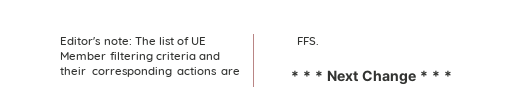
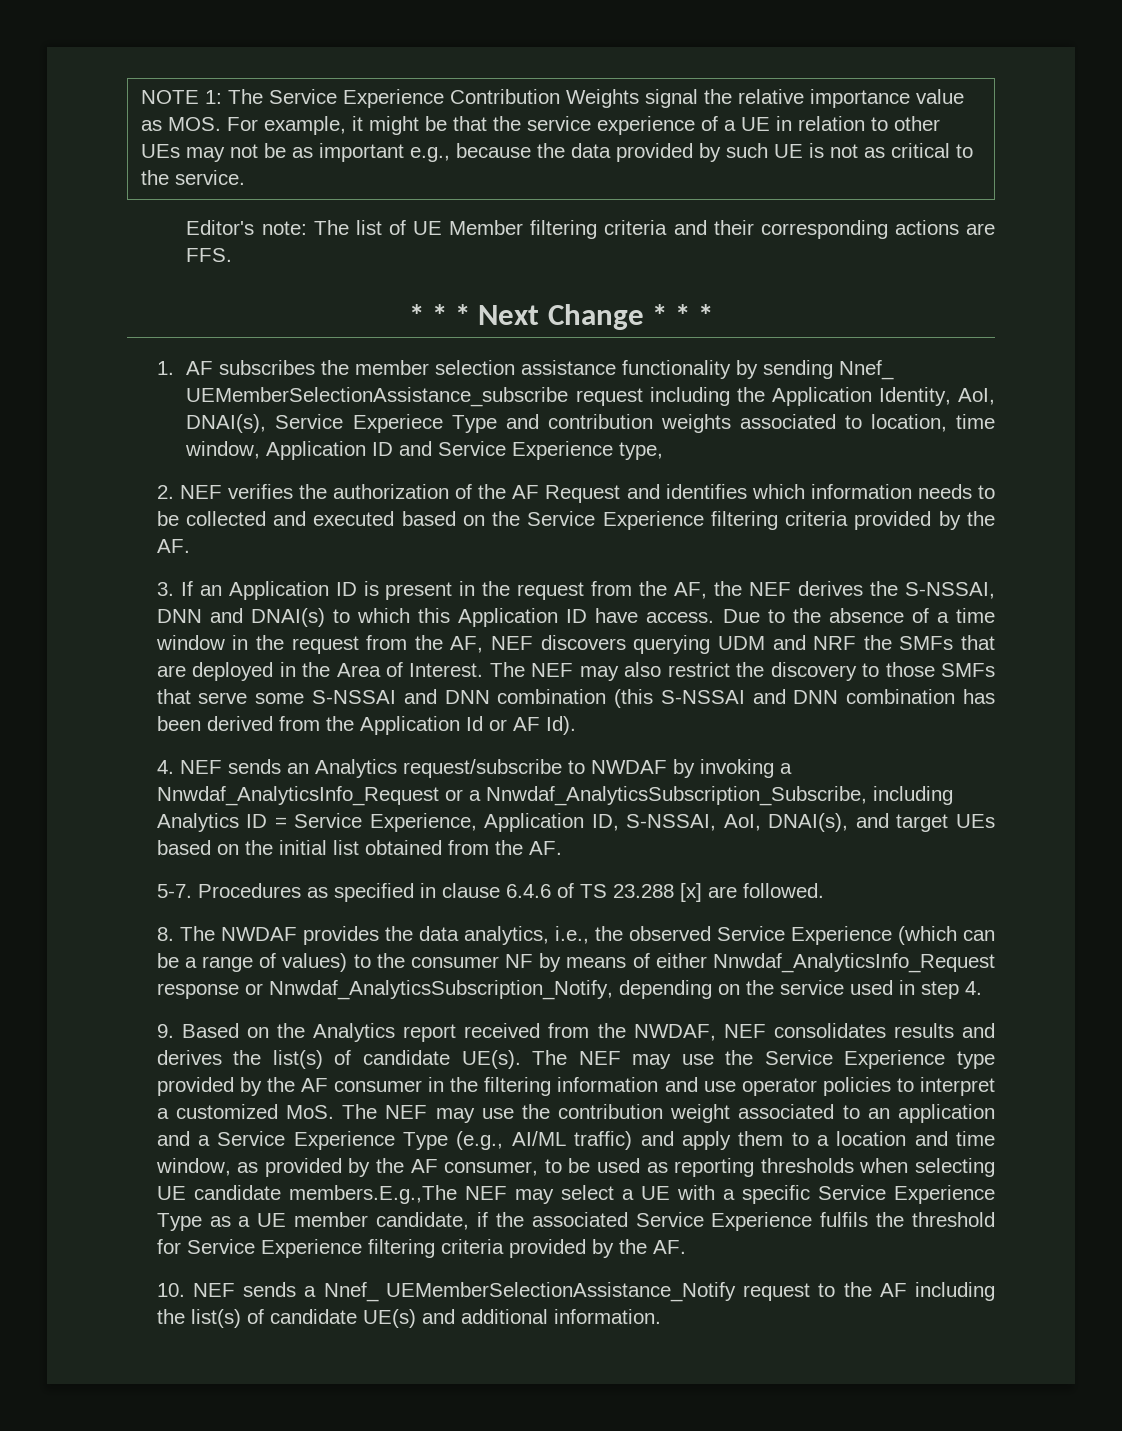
(60, 41) none -> [141,89,965,108] [141,116,941,135] [141,143,974,162] [141,170,246,185] NOTE 1: The Service Experience Contribution Weights signal the relative importance value as MOS. For example, it might be that the service experience of a UE in relation to other UEs may not be as important e.g., because the data provided by such UE is not as critical to the service. //
(452, 75) none -> [156,360,895,380] [186,387,996,407] [186,414,996,433] [185,441,664,460] [156,484,995,503] [156,511,996,530] [156,539,190,553] [156,581,995,600] [156,608,995,627] [155,635,995,654] [156,662,995,681] [156,689,996,708] [156,716,576,735] [156,759,792,778] [156,786,953,806] [156,813,996,832] [156,840,562,855] [156,883,824,902] [156,926,995,945] [156,953,995,973] [156,980,982,1000] [156,1023,996,1042] [156,1050,996,1069] [156,1077,995,1096] [156,1104,996,1123] [156,1131,995,1150] [155,1158,995,1177] [156,1185,996,1204] [156,1212,995,1231] [156,1239,686,1258] [156,1282,995,1302] [156,1309,661,1328] // 1. AF subscribes the member selection assistance functionality by sending Nnef_ UEMemberSelectionAssistance_subscribe request including the Application Identity, AoI, DNAI(s), Service Experiece Type and contribution weights associated to location, time window, Application ID and Service Experience type, // 2. NEF verifies the authorization of the AF Request and identifies which information needs to be collected and executed based on the Service Experience filtering criteria provided by the AF. // 3. If an Application ID is present in the request from the AF, the NEF derives the S-NSSAI, DNN and DNAI(s) to which this Application ID have access. Due to the absence of a time window in the request from the AF, NEF discovers querying UDM and NRF the SMFs that are deployed in the Area of Interest. The NEF may also restrict the discovery to those SMFs that serve some S-NSSAI and DNN combination (this S-NSSAI and DNN combination has been derived from the Application Id or AF Id). // 4. NEF sends an Analytics request/subscribe to NWDAF by invoking a Nnwdaf_AnalyticsInfo_Request or a Nnwdaf_AnalyticsSubscription_Subscribe, including Analytics ID = Service Experience, Application ID, S-NSSAI, AoI, DNAI(s), and target UEs based on the initial list obtained from the AF. // 5-7. Procedures as specified in clause 6.4.6 of TS 23.288 [x] are followed. // 8. The NWDAF provides the data analytics, i.e., the observed Service Experience (which can be a range of values) to the consumer NF by means of either Nnwdaf_AnalyticsInfo_Request response or Nnwdaf_AnalyticsSubscription_Notify, depending on the service used in step 4. // 9. Based on the Analytics report received from the NWDAF, NEF consolidates results and derives the list(s) of candidate UE(s). The NEF may use the Service Experience type provided by the AF consumer in the filtering information and use operator policies to interpret a customized MoS. The NEF may use the contribution weight associated to an application and a Service Experience Type (e.g., AI/ML traffic) and apply them to a location and time window, as provided by the AF consumer, to be used as reporting thresholds when selecting UE candidate members.E.g.,The NEF may select a UE with a specific Service Experience Type as a UE member candidate, if the associated Service Experience fulfils the threshold for Service Experience filtering criteria provided by the AF. // 10. NEF sends a Nnef_ UEMemberSelectionAssistance_Notify request to the AF including the list(s) of candidate UE(s) and additional information.

